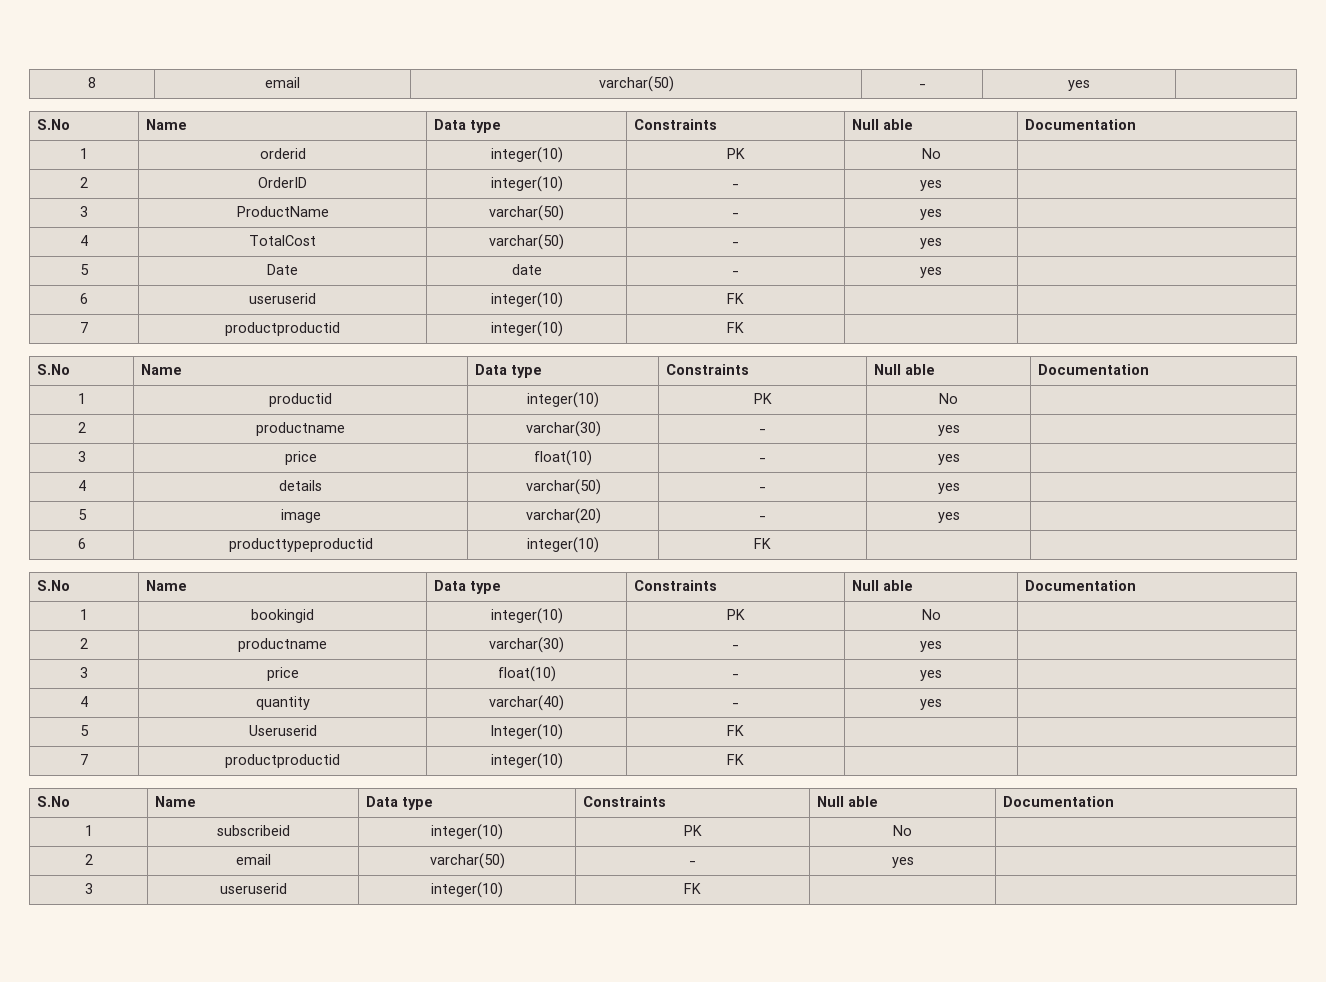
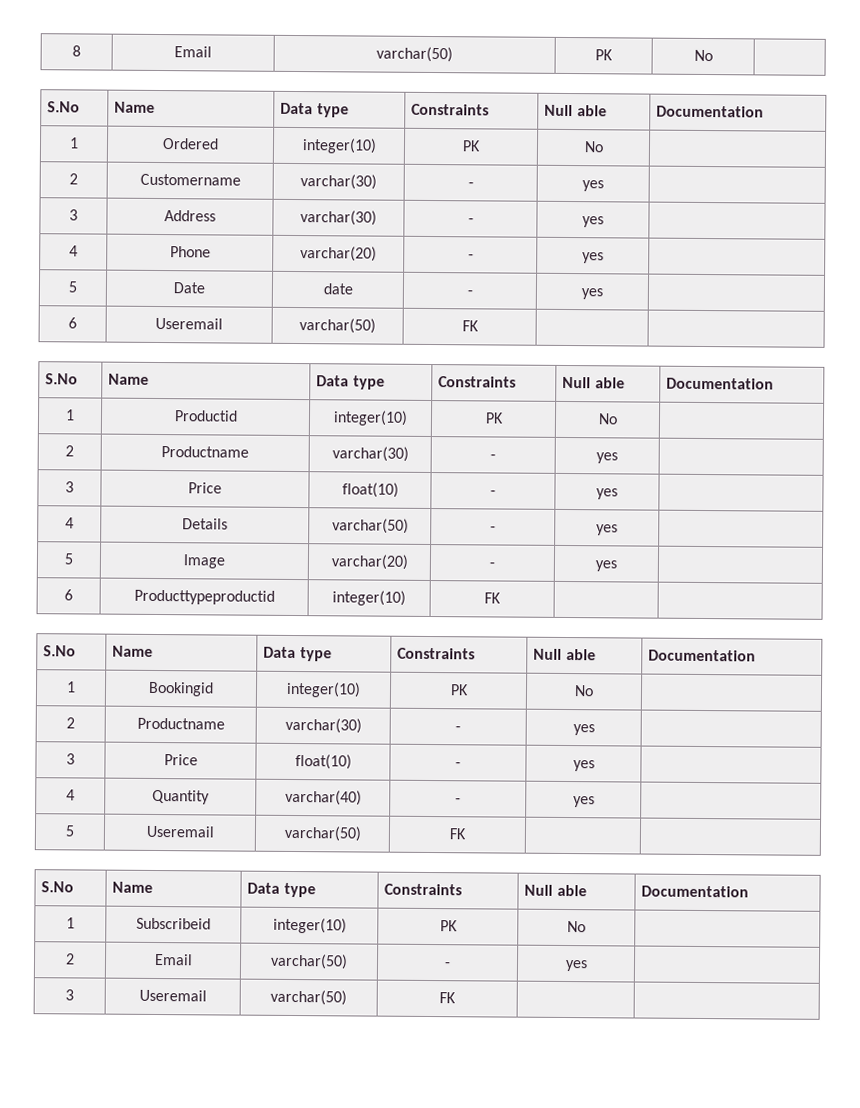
[265,77,300,88] [598,76,674,92] [918,84,926,88] [1068,80,1091,91] [37,119,71,130] [146,119,188,130] [434,119,502,133] [634,119,718,130] [852,119,914,130] [1025,119,1137,130] [80,148,88,159] [259,148,306,159] [490,147,563,163] [726,148,745,159] [921,148,941,159] [80,177,88,188] [258,177,307,188] [490,176,563,192] [732,184,739,188] [920,180,942,191] [80,206,88,217] [236,206,329,217] [489,205,564,221] [732,213,739,217] [920,209,942,220] [80,235,88,246] [249,235,316,246] [489,234,564,250] email | varchar(50) | - | yes | // S.No | Name | Data type | Constraints | Null able | Documentation // 1 | orderid | integer(10) | PK | No | // 2 | OrderID | integer(10) | - | yes | // 3 | ProductName | varchar(50) | - | yes | // 4 | TotalCost | varchar(50) -> [174,46,212,58] [376,46,453,63] [595,49,613,61] [693,49,713,62] [47,101,81,113] [114,101,156,113] [280,102,349,118] [411,103,490,116] [544,104,607,117] [656,105,765,118] [69,137,79,149] [162,138,219,150] [301,138,377,154] [462,140,481,152] [583,141,604,153] [69,173,78,185] [139,173,241,186] [300,174,377,190] [467,182,474,188] [582,180,604,192] [69,209,78,221] [164,210,216,222] [300,210,377,226] [467,218,474,224] [582,216,604,228] [69,245,78,257] [169,246,211,258] [300,246,377,262] Email | varchar(50) | PK | No | // S.No | Name | Data type | Constraints | Null able | Documentation // 1 | Ordered | integer(10) | PK | No | // 2 | Customername | varchar(30) | - | yes | // 3 | Address | varchar(30) | - | yes | // 4 | Phone | varchar(20)
[249,293,316,304] [490,292,563,308] [727,293,744,304] [80,322,88,333] [225,322,340,336] useruserid | integer(10) | FK | | // 7 | productproductid -> [155,317,223,330] [299,318,376,334] [461,320,479,332] [45,373,79,385] [108,373,150,385] [316,375,385,390] [438,376,517,388] [562,376,625,389] [666,377,775,390] [65,409,75,421] [173,410,238,422] [333,410,408,426] [484,412,504,424] [597,413,618,425] [65,445,74,457] [161,446,249,458] [331,446,409,462] [490,454,496,460] [596,452,618,464] [65,481,74,493] [188,482,222,494] [341,482,399,498] [490,490,496,496] [596,488,618,500] [65,517,74,529] [182,518,228,530] [331,518,409,534] [490,526,496,532] [596,524,618,536] [64,553,73,565] [183,554,225,569] [330,554,408,570] [489,562,495,568] [595,560,617,572] [64,589,73,601] [133,589,275,605] Useremail | varchar(50) | FK | | // S.No | Name | Data type | Constraints | Null able | Documentation // 1 | Productid | integer(10) | PK | No | // 2 | Productname | varchar(30) | - | yes | // 3 | Price | float(10) | - | yes | // 4 | Details | varchar(50) | - | yes | // 5 | Image | varchar(20) | - | yes | // 6 | Producttypeproductid
[269,393,332,407] [527,392,599,408] [753,393,772,404] [939,393,958,404] [77,422,86,433] [256,422,345,436] [525,421,601,437] [759,429,766,433] [937,425,960,436] [77,451,86,462] [284,451,317,465] [534,450,592,466] [759,458,766,462] [937,454,960,465] [77,480,86,491] [279,480,322,491] [525,479,601,495] [759,487,766,491] [937,483,960,494] [77,509,87,520] [280,509,321,523] [525,508,601,524] [759,516,766,520] [937,512,960,523] [77,538,86,549] [228,538,373,552] [527,537,599,553] productid | integer(10) | PK | No | // 2 | productname | varchar(30) | - | yes | // 3 | price | float(10) | - | yes | // 4 | details | varchar(50) | - | yes | // 5 | image | varchar(20) | - | yes | // 6 | producttypeproductid | integer(10) -> [148,681,214,697] [286,681,361,698] [449,684,469,696] [574,685,594,697] [66,717,75,729] [136,717,225,730] [284,717,362,734] [455,726,461,732] [572,724,595,736] [66,753,75,765] [163,754,198,766] [294,754,352,770] [455,762,461,768] [572,760,595,772] [66,789,75,801] [152,789,210,805] [284,789,362,806] [455,798,461,804] [572,796,595,808] [65,825,75,837] [145,825,214,838] [283,825,362,842] Bookingid | integer(10) | PK | No | // 2 | Productname | varchar(30) | - | yes | // 3 | Price | float(10) | - | yes | // 4 | Quantity | varchar(40) | - | yes | // 5 | Useremail | varchar(50)
[251,609,314,623] [490,608,563,624] [726,609,745,620] [921,609,941,620] [80,638,88,649] [238,638,327,652] [489,637,564,653] [732,645,739,649] [920,641,942,652] [80,667,88,678] [266,667,299,681] [497,666,556,682] [732,674,739,678] [920,670,942,681] [80,696,88,707] [255,696,310,710] [489,695,564,711] [732,703,739,707] [920,699,942,710] [80,725,89,736] [248,725,317,736] [490,724,563,740] [727,725,744,736] [80,754,88,765] [225,754,340,768] [490,753,563,769] [727,754,744,765] [37,796,71,807] [155,796,197,807] [366,796,434,810] [583,796,667,807] [817,796,879,807] [1003,796,1115,807] [84,825,93,836] [216,825,290,836] [431,824,503,840] [683,825,702,836] [893,825,912,836] [84,854,93,865] [235,854,271,865] bookingid | integer(10) | PK | No | // 2 | productname | varchar(30) | - | yes | // 3 | price | float(10) | - | yes | // 4 | quantity | varchar(40) | - | yes | // 5 | Useruserid | Integer(10) | FK | | // 7 | productproductid | integer(10) | FK | | // S.No | Name | Data type | Constraints | Null able | Documentation // 1 | subscribeid | integer(10) | PK | No | // 2 | email -> [136,917,211,930] [272,917,347,934] [439,920,458,932] [567,921,586,933] [65,953,75,965] [153,953,193,966] Subscribeid | integer(10) | PK | No | // 2 | Email
[219,883,287,894] [431,882,503,898] useruserid | integer(10) -> [138,989,207,1002] [270,989,347,1006] Useremail | varchar(50)

